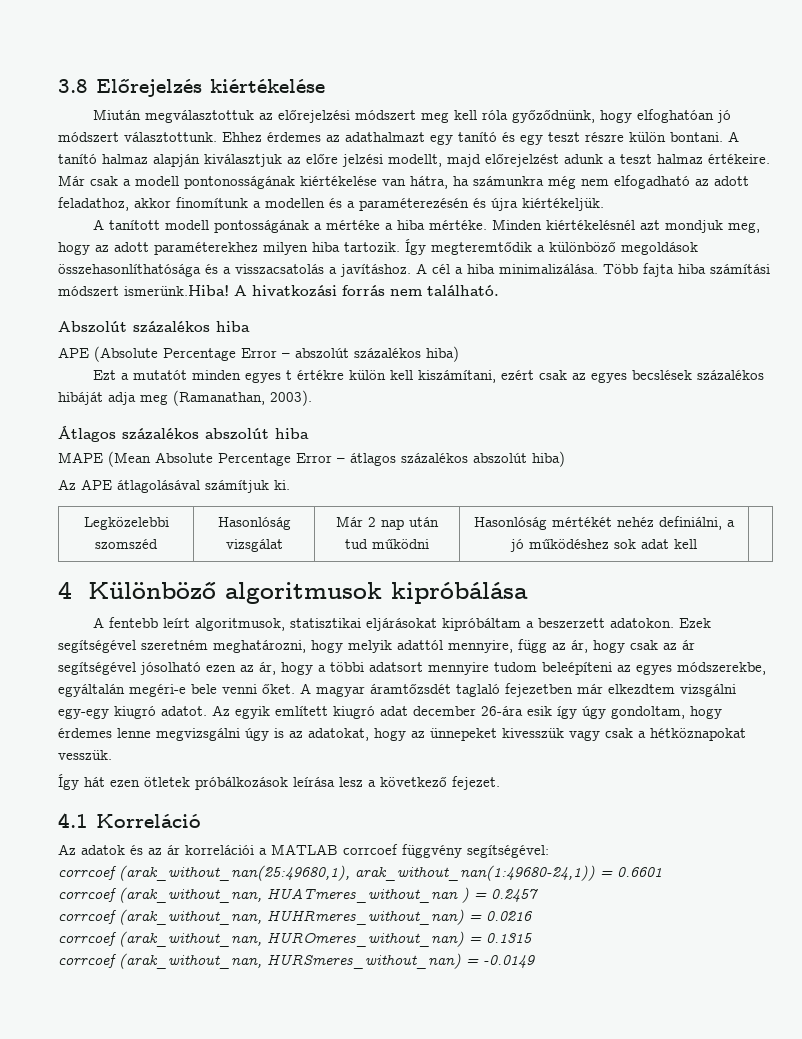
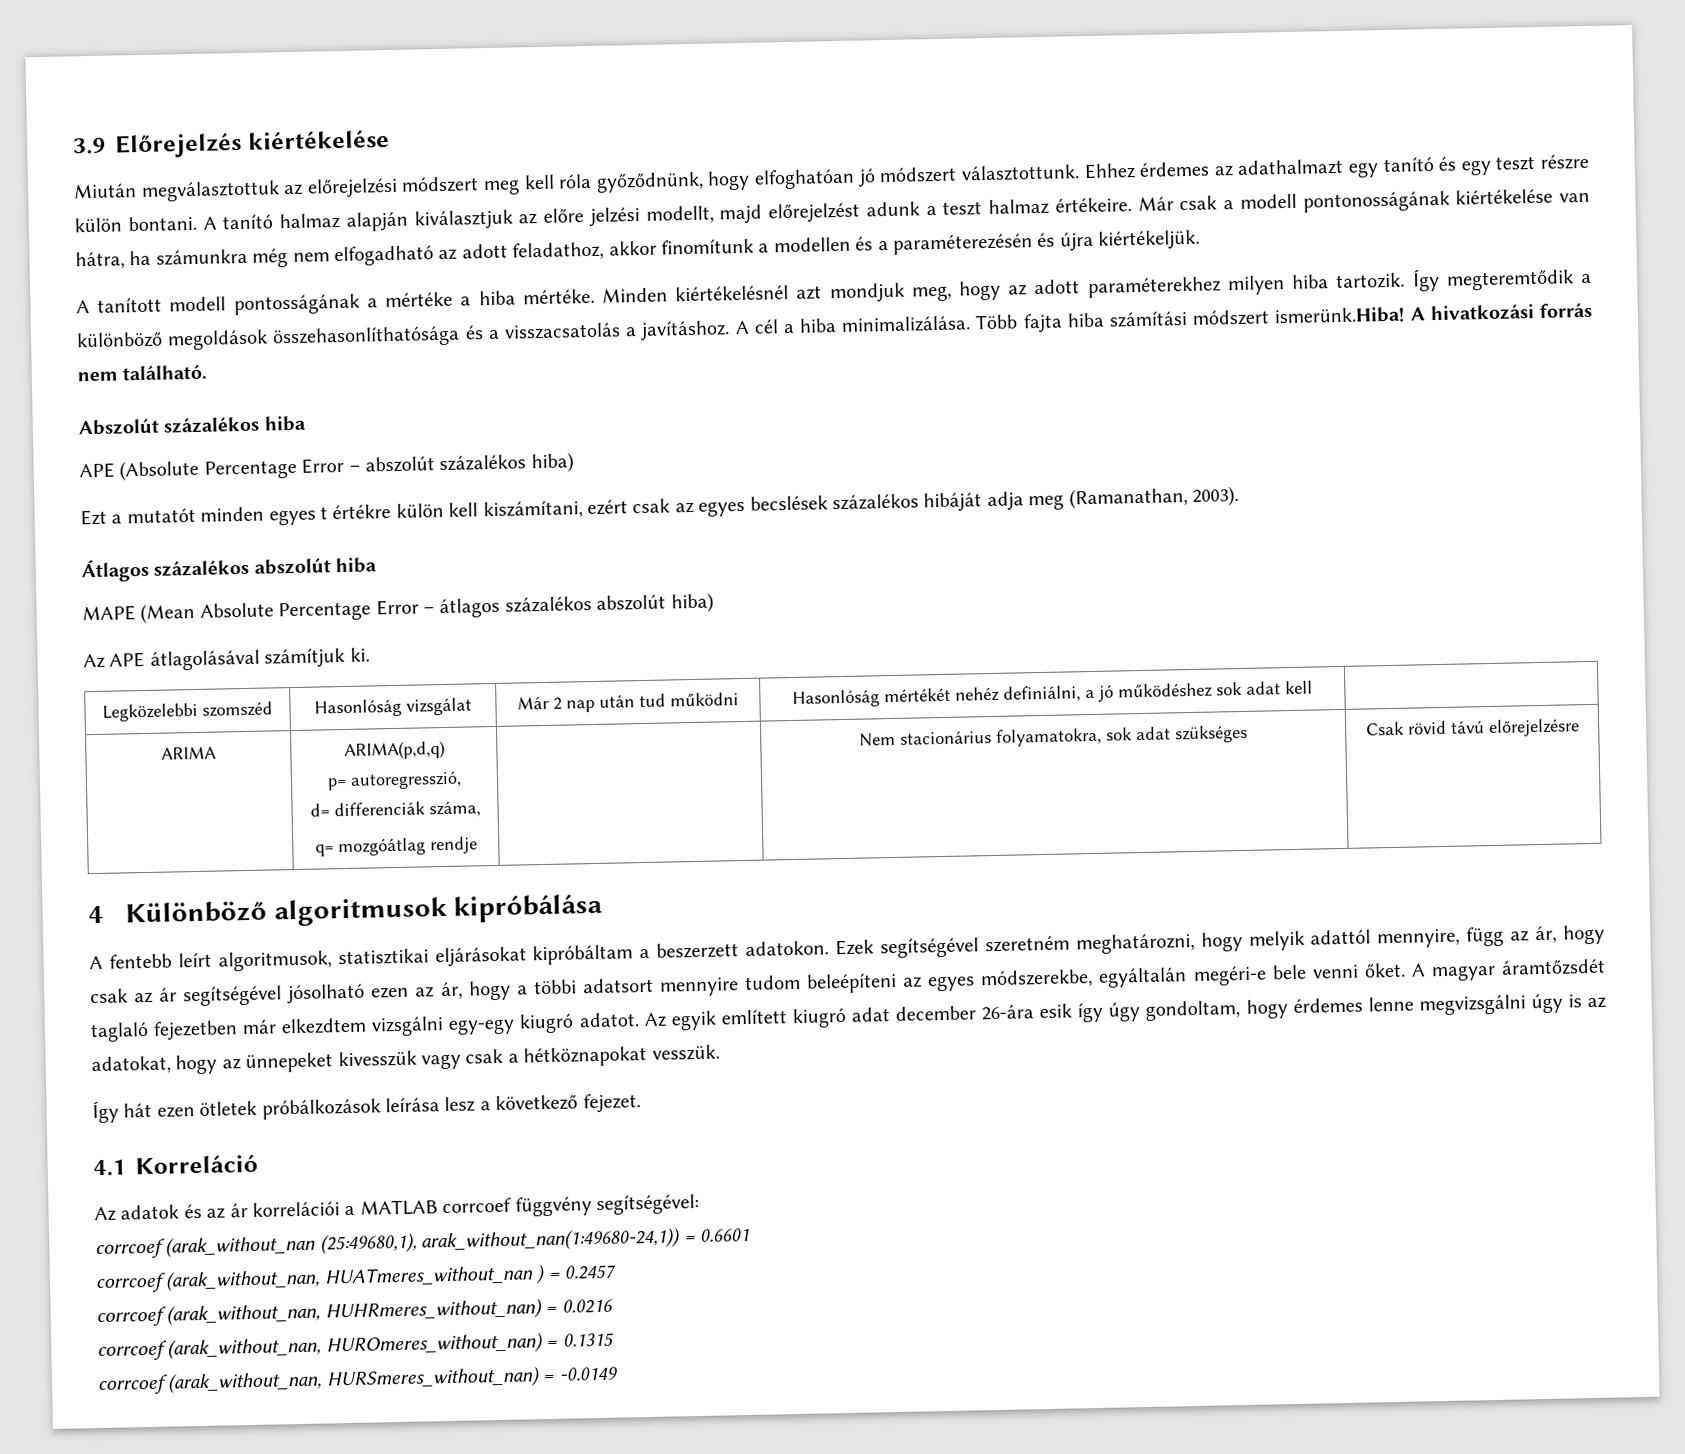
[58,79,88,93] 3.8 -> [73,137,106,155] 3.9
(697, 544) none -> [161,746,217,760] [343,740,445,761] [327,770,462,791] [309,800,481,818] [314,836,478,857] [859,724,1248,747] [1365,718,1580,738] // ARIMA | ARIMA(p,d,q) // p= autoregresszió, // d= differenciák száma, // q= mozgóátlag rendje | | Nem stacionárius folyamatokra, sok adat szükséges | Csak rövid távú előrejelzésre
[119,865,350,881] (arak_without_nan(25:49680,1), -> [165,1232,417,1258] (arak_without_nan (25:49680,1),

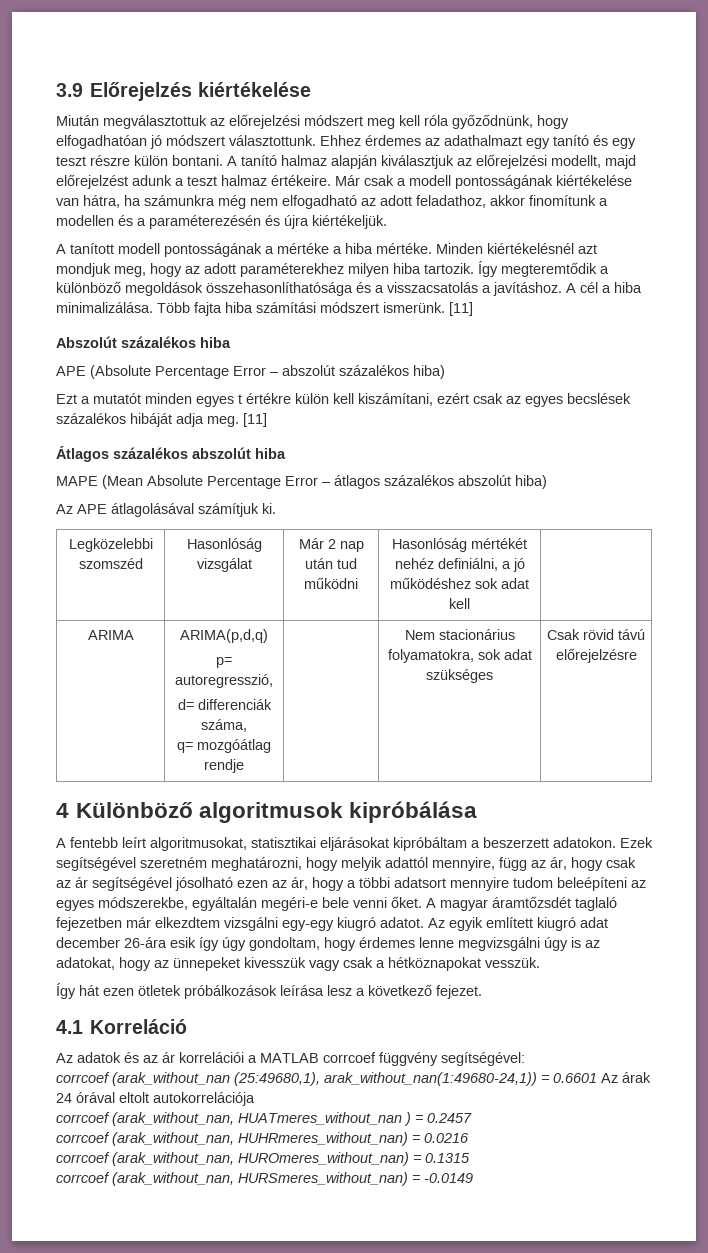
[754,168,856,190] elfoghatóan -> [56,135,147,149] elfogadhatóan
[543,206,640,227] előre jelzési -> [476,154,547,169] előrejelzési
[1302,190,1450,213] pontonosságának -> [455,175,553,189] pontosságának
[1274,302,1592,325] [77,364,208,382] ismerünk.Hiba! A hivatkozási forrás nem található. -> [383,302,473,316] ismerünk. [11]
[1028,486,1239,511] meg (Ramanathan, 2003). -> [207,413,267,427] meg. [11]
[217,950,332,972] algoritmusok, -> [150,837,247,851] algoritmusokat,
(750, 1234) none -> [601,1072,651,1083] [56,1092,255,1106] Az árak 24 órával eltolt autokorrelációja

